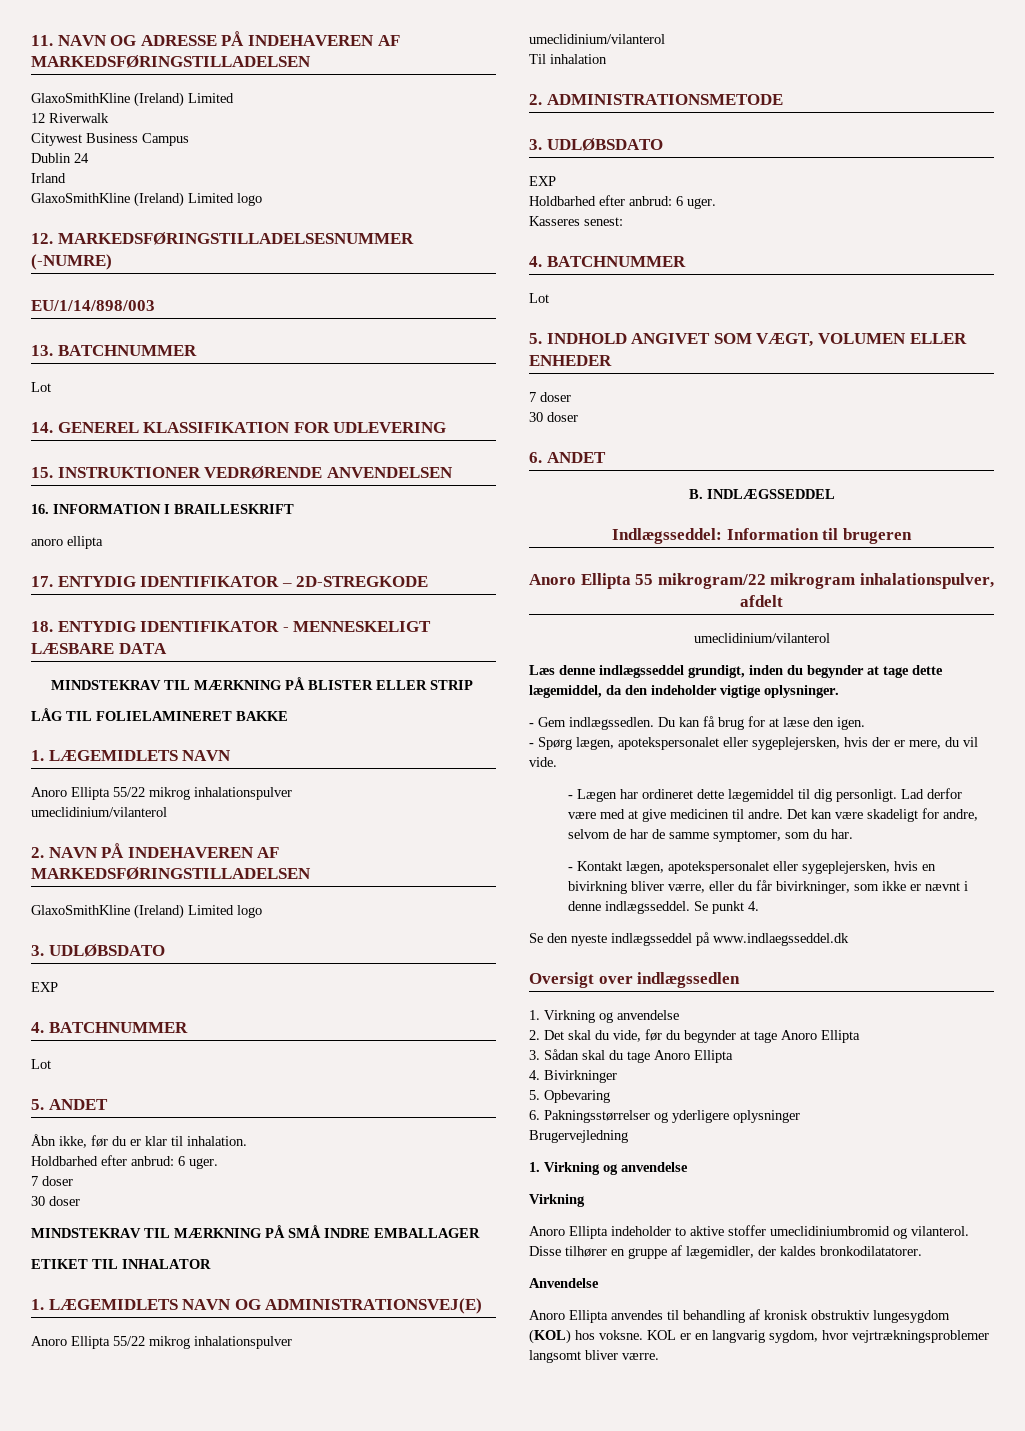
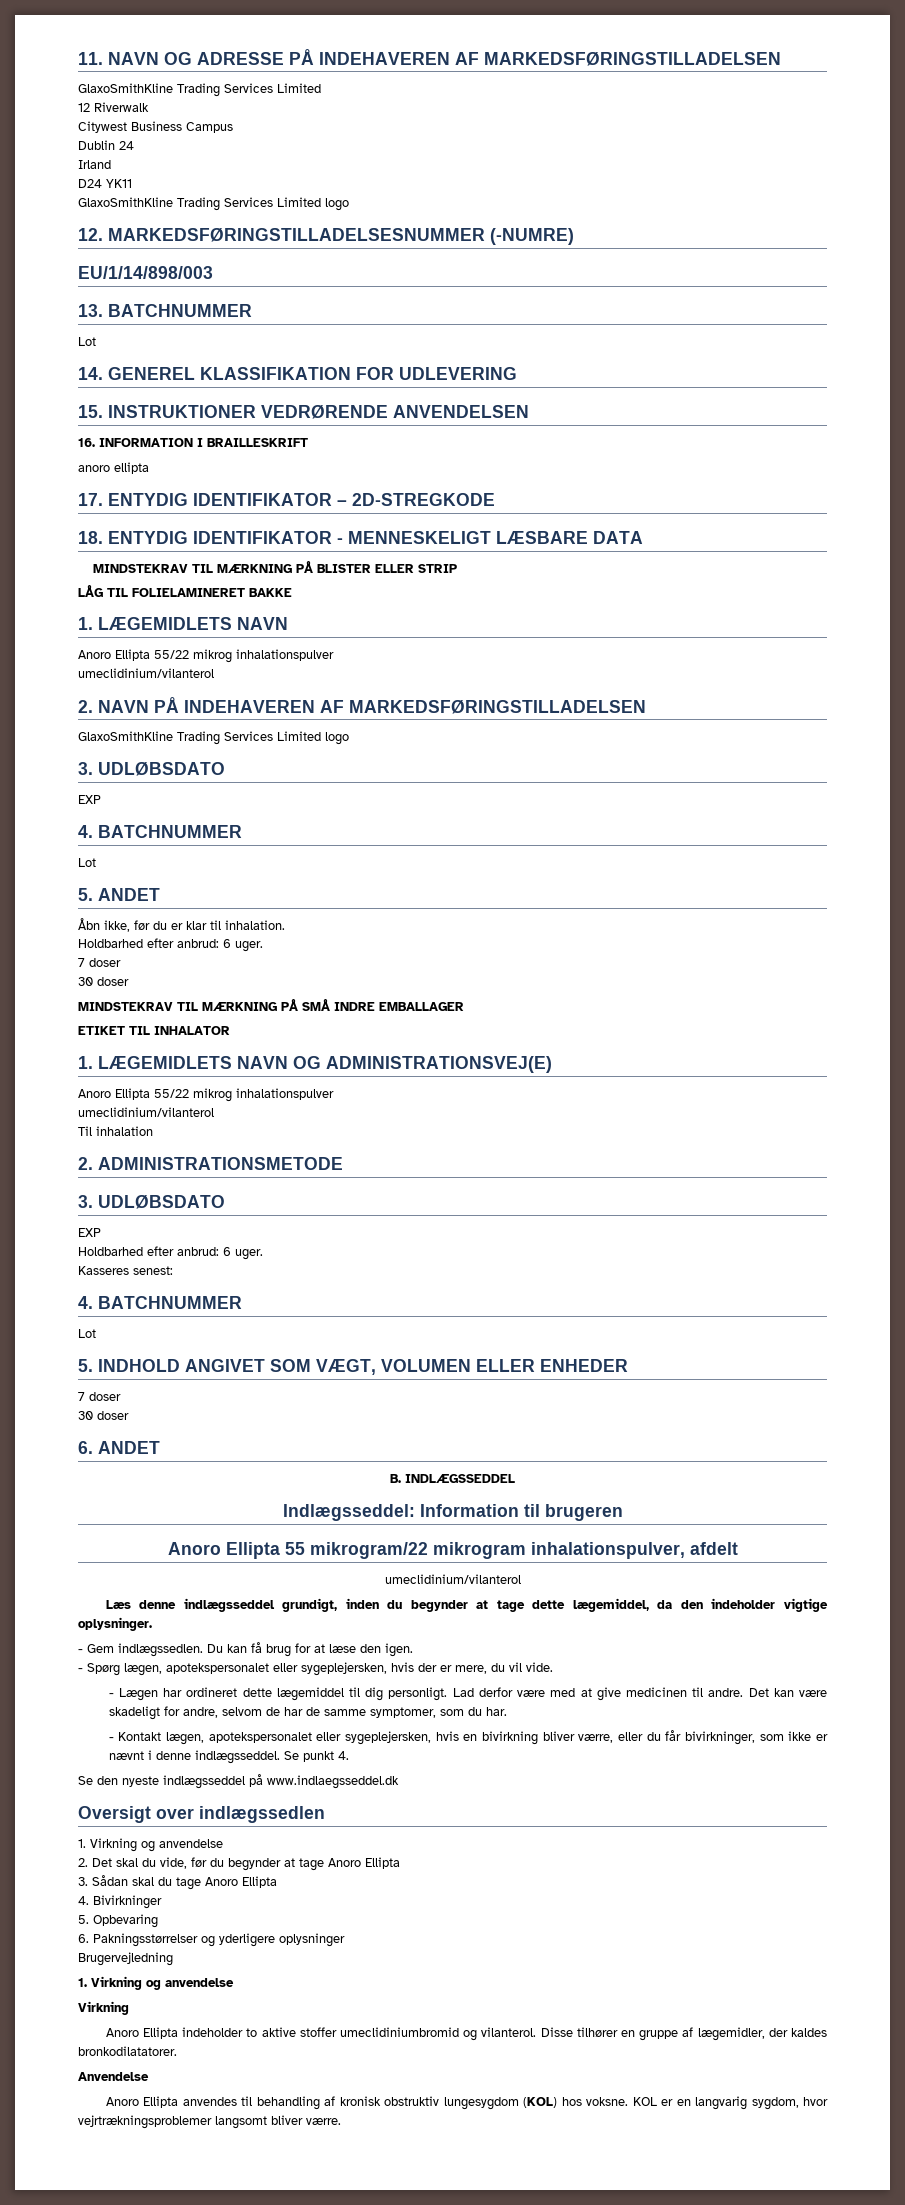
[134,92,184,107] (Ireland) -> [177,83,273,97] Trading Services
[31,192,184,207] // GlaxoSmithKline (Ireland) -> [78,179,132,188] [78,197,273,211] // D24 YK11 // GlaxoSmithKline Trading Services
[134,904,184,919] (Ireland) -> [177,731,273,745] Trading Services

